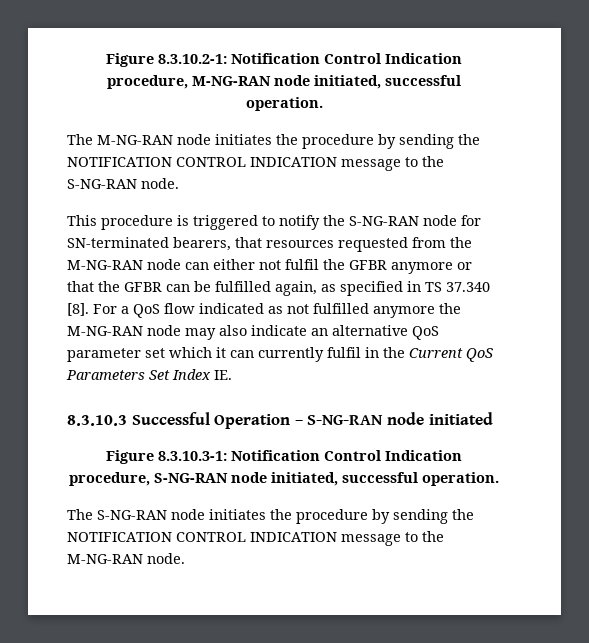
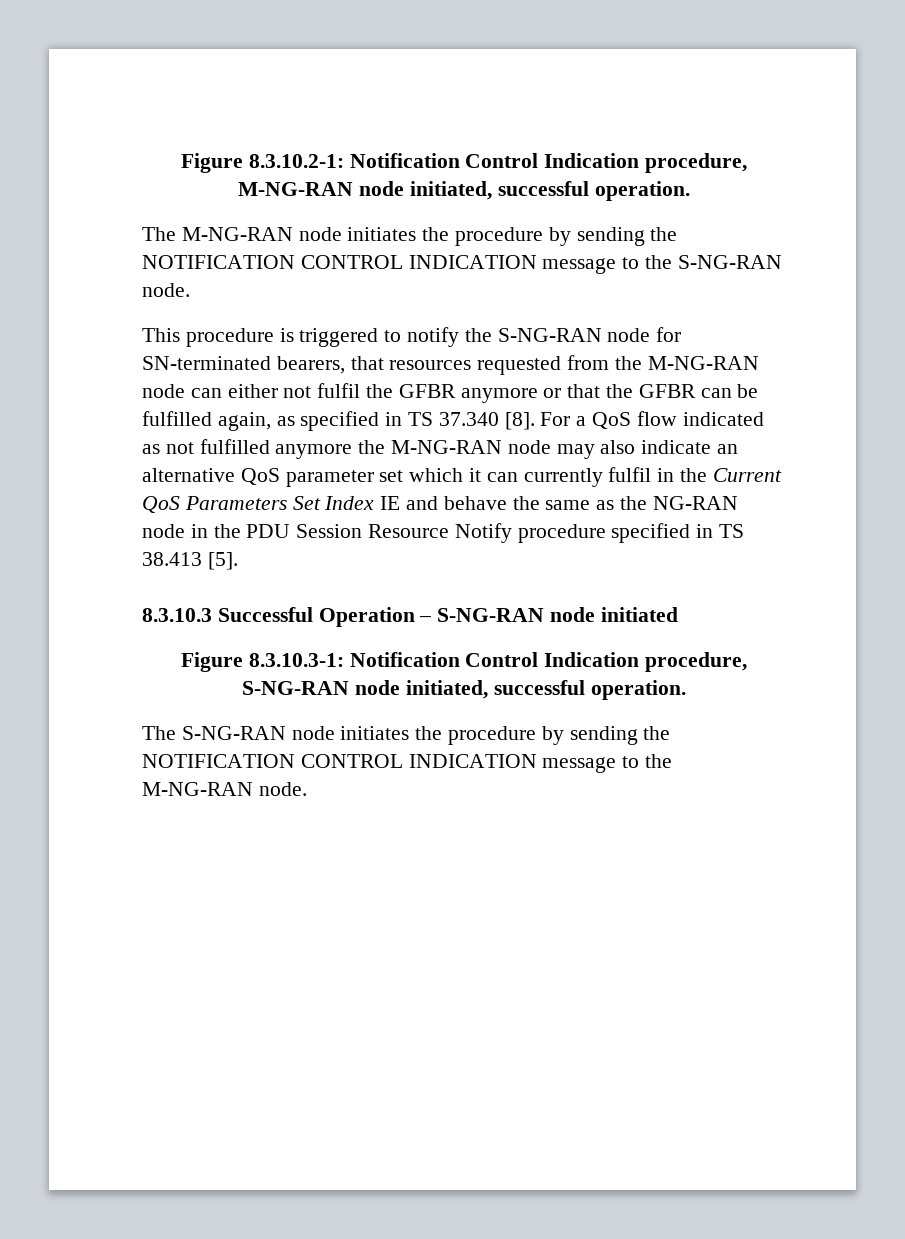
[214,370,232,380] IE. -> [380,496,738,510] [142,523,745,543] [142,552,238,570] IE and behave the same as the NG-RAN node in the PDU Session Resource Notify procedure specified in TS 38.413 [5].

